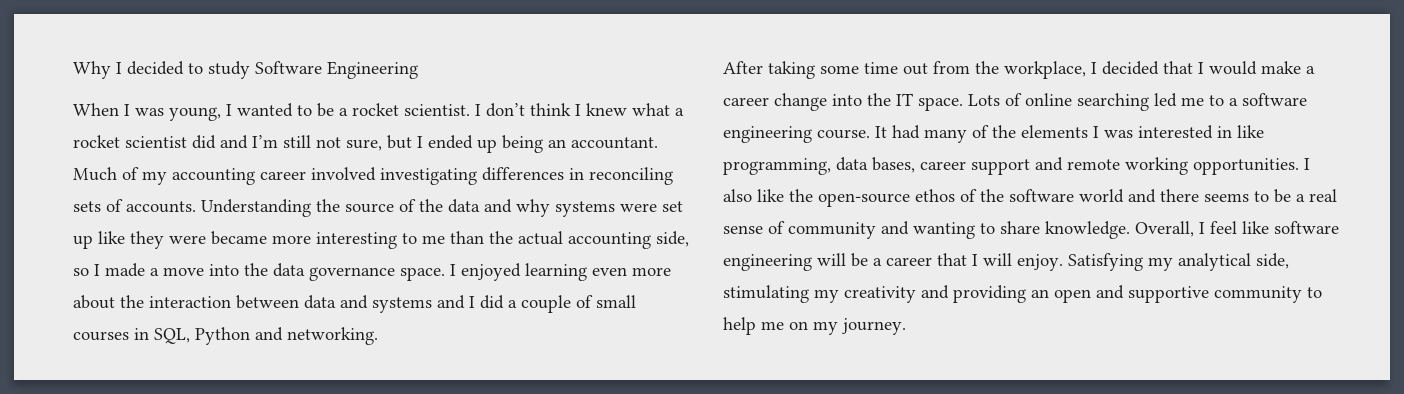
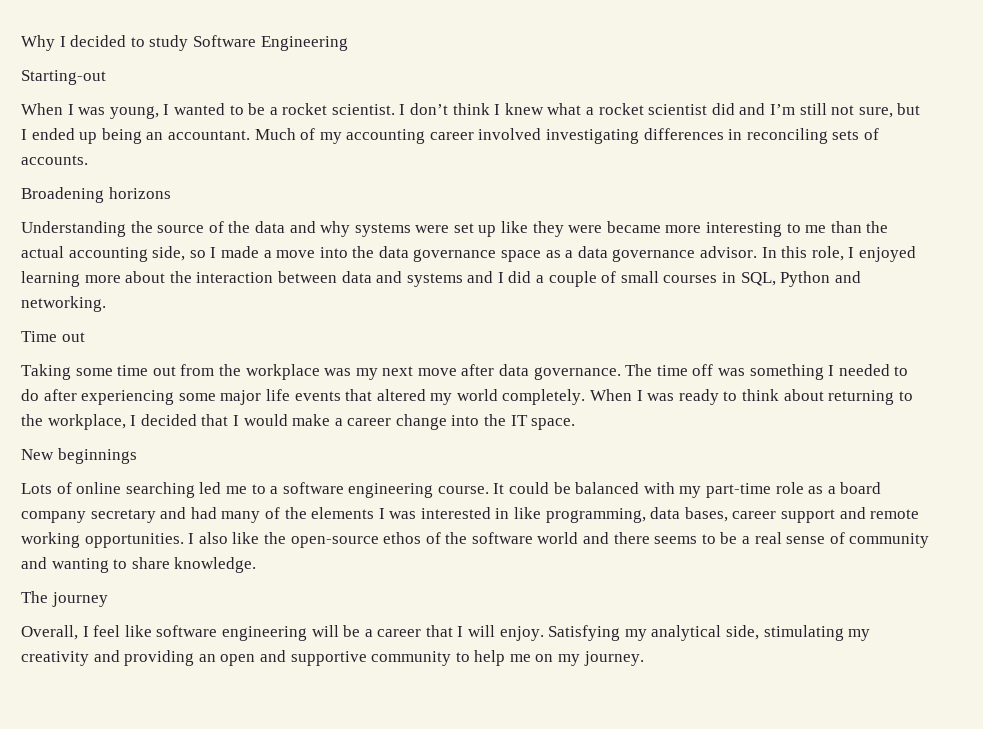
(418, 70) none -> [21,70,106,85] // Starting-out
(196, 207) none -> [21,187,171,203] // Broadening horizons //
[400,267,445,281] space. -> [501,246,844,262] space as a data governance advisor. In this role,
[592,267,627,276] even -> (80, 279) none
[723,61,815,79] After taking -> [21,331,85,342] [21,364,71,380] Time out // Taking
(999, 67) none -> [245,364,909,380] [21,389,913,405] [21,414,43,426] workplace was my next move after data governance. The time off was something I needed to do after experiencing some major life events that altered my world completely. When I was ready to think about returning to the
(963, 104) none -> [21,448,137,464] // New beginnings //
(887, 132) none -> [509,482,882,498] [21,507,187,523] could be balanced with my part-time role as a board company secretary and
(1130, 230) none -> [21,591,108,607] // The journey //

